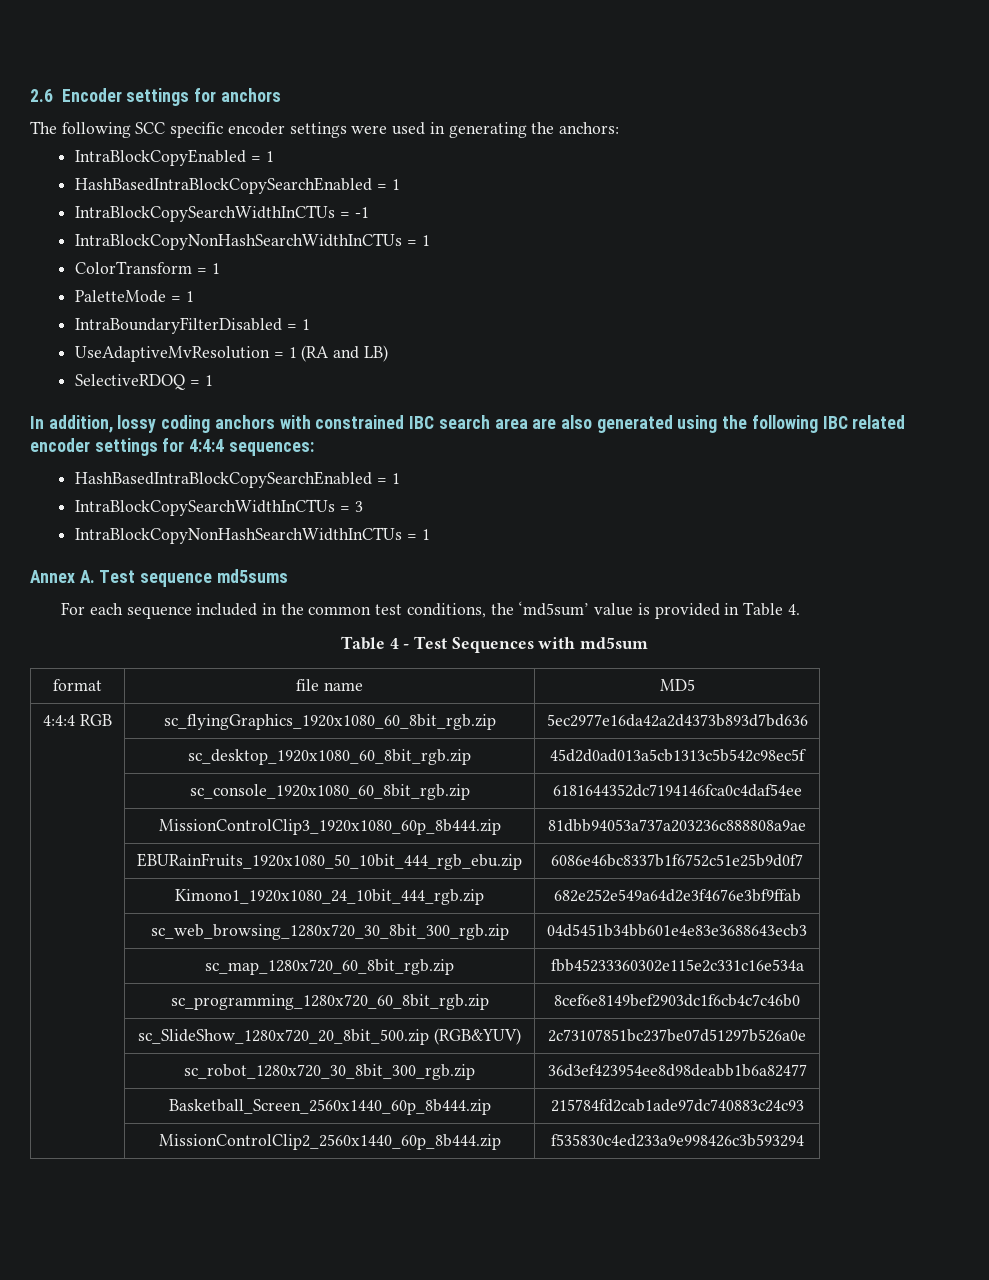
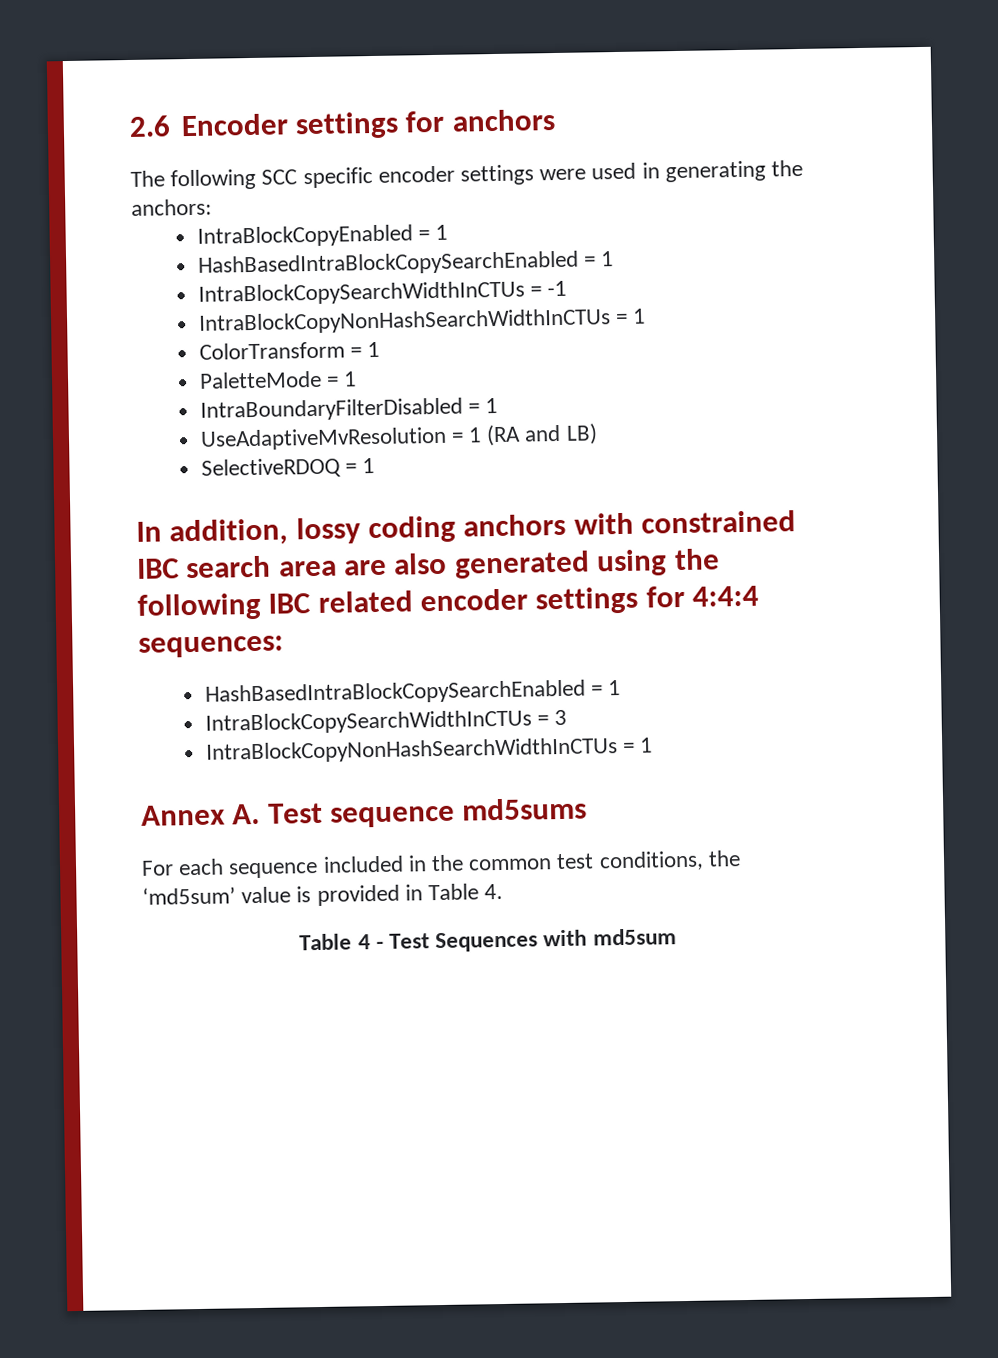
[53,679,102,691] [296,679,363,691] [659,679,695,691] [43,714,112,726] [163,714,496,730] [546,714,808,727] [188,749,471,765] [550,749,806,762] [189,784,470,800] [552,784,802,797] [158,819,501,835] [548,819,806,832] [137,853,522,870] [551,854,803,867] [175,889,484,905] [553,889,801,902] [150,924,509,940] [547,924,807,937] [205,959,454,975] [550,959,804,972] [170,994,489,1010] [554,994,800,1007] [138,1028,521,1045] [548,1029,806,1042] [184,1064,475,1080] [547,1064,807,1077] [168,1099,491,1115] [550,1099,804,1112] [158,1134,501,1150] [550,1134,804,1147] // format | file name | MD5 // 4:4:4 RGB | sc_flyingGraphics_1920x1080_60_8bit_rgb.zip | 5ec2977e16da42a2d4373b893d7bd636 // | sc_desktop_1920x1080_60_8bit_rgb.zip | 45d2d0ad013a5cb1313c5b542c98ec5f // | sc_console_1920x1080_60_8bit_rgb.zip | 6181644352dc7194146fca0c4daf54ee // | MissionControlClip3_1920x1080_60p_8b444.zip | 81dbb94053a737a203236c888808a9ae // | EBURainFruits_1920x1080_50_10bit_444_rgb_ebu.zip | 6086e46bc8337b1f6752c51e25b9d0f7 // | Kimono1_1920x1080_24_10bit_444_rgb.zip | 682e252e549a64d2e3f4676e3bf9ffab // | sc_web_browsing_1280x720_30_8bit_300_rgb.zip | 04d5451b34bb601e4e83e3688643ecb3 // | sc_map_1280x720_60_8bit_rgb.zip | fbb45233360302e115e2c331c16e534a // | sc_programming_1280x720_60_8bit_rgb.zip | 8cef6e8149bef2903dc1f6cb4c7c46b0 // | sc_SlideShow_1280x720_20_8bit_500.zip (RGB&YUV) | 2c73107851bc237be07d51297b526a0e // | sc_robot_1280x720_30_8bit_300_rgb.zip | 36d3ef423954ee8d98deabb1b6a82477 // | Basketball_Screen_2560x1440_60p_8b444.zip | 215784fd2cab1ade97dc740883c24c93 // | MissionControlClip2_2560x1440_60p_8b444.zip | f535830c4ed233a9e998426c3b593294 -> (677, 937) none

